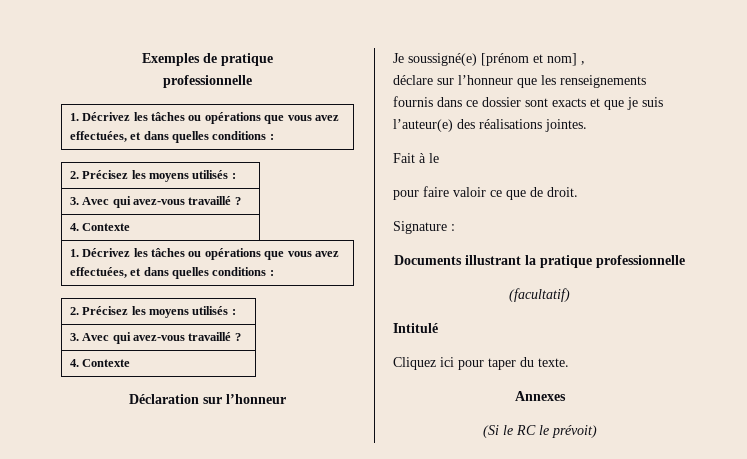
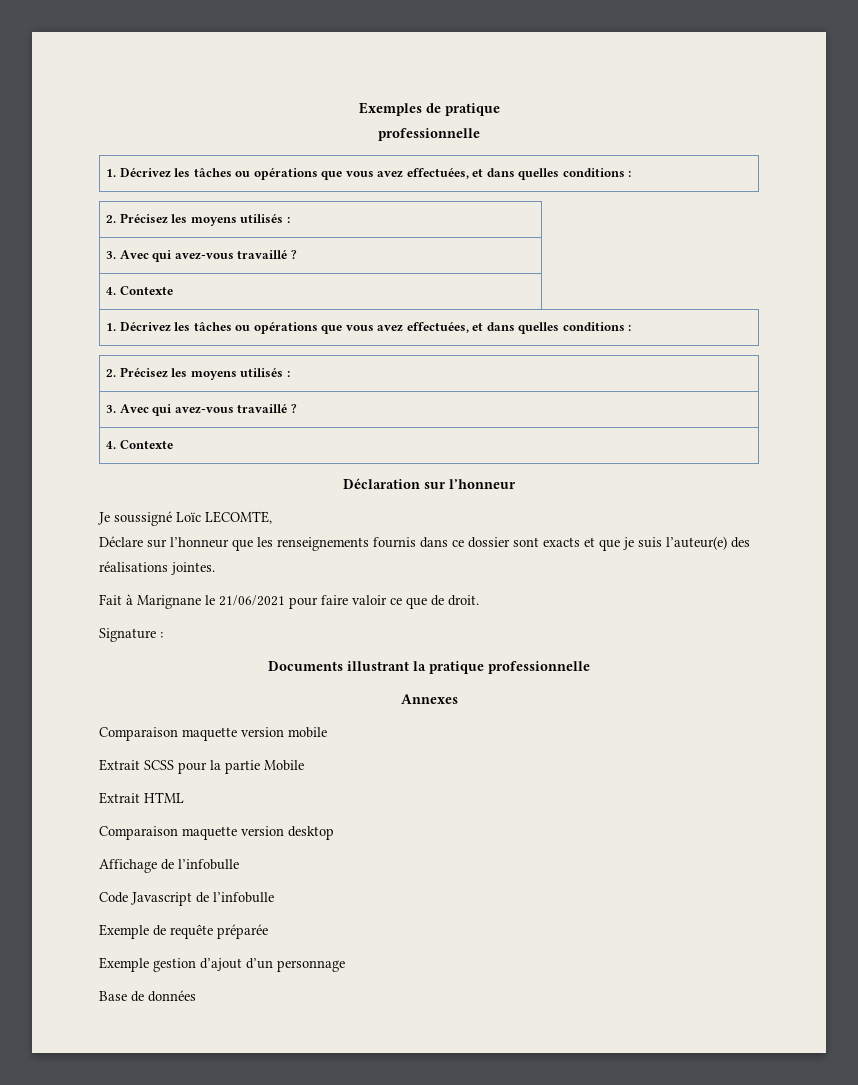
[408,53,585,66] [393,75,433,85] soussigné(e) [prénom et nom] , // déclare -> [114,511,272,526] [99,536,143,547] soussigné Loïc LECOMTE, // Déclare
[429,153,439,163] le // -> [137,595,285,609] Marignane le 21/06/2021
[509,288,570,302] [393,323,438,333] [393,357,569,370] [514,391,566,401] [482,425,597,438] (facultatif) // Intitulé // Cliquez ici pour taper du texte. // Annexes // (Si le RC le prévoit) -> [400,694,458,704] [99,727,327,741] [99,759,304,774] [99,792,184,804] [99,826,334,840] [99,859,239,873] [99,892,274,906] [99,924,268,939] [99,957,345,972] [99,990,196,1002] Annexes // Comparaison maquette version mobile // Extrait SCSS pour la partie Mobile // Extrait HTML // Comparaison maquette version desktop // Affichage de l’infobulle // Code Javascript de l’infobulle // Exemple de requête préparée // Exemple gestion d’ajout d’un personnage // Base de données

